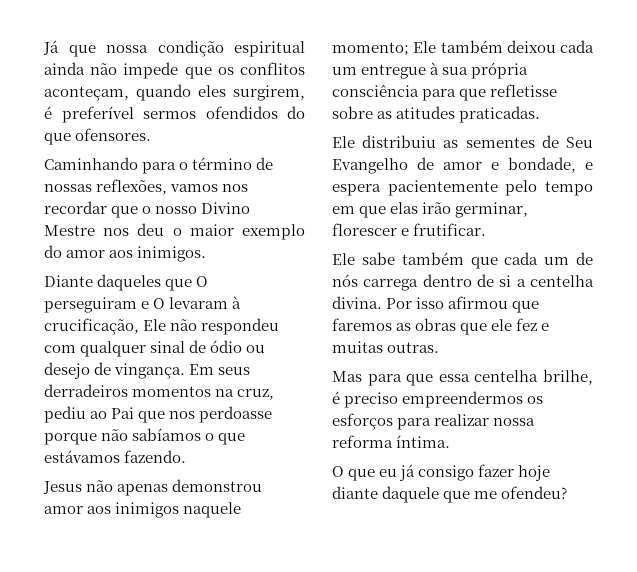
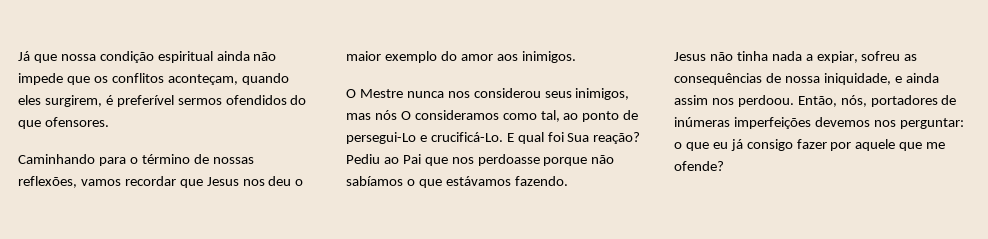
[222,184,249,192] nos -> (121, 182) none
[142,202,251,214] [44,225,95,236] o nosso Divino Mestre -> [206,177,239,186] Jesus
[44,274,209,291] [44,296,242,313] [44,318,280,335] [44,340,266,357] [44,362,251,379] [44,384,275,400] [44,406,86,423] Diante daqueles que O perseguiram e O levaram à crucificação, Ele não respondeu com qualquer sinal de ódio ou desejo de vingança. Em seus derradeiros momentos na cruz, pediu -> [346,88,630,100] [346,110,639,122] [346,132,641,144] [346,154,380,164] O Mestre nunca nos considerou seus inimigos, mas nós O consideramos como tal, ao ponto de persegui-Lo e crucificá-Lo. E qual foi Sua reação? Pediu
[117,479,263,496] [44,502,242,518] [332,40,594,56] [332,62,529,79] [332,84,558,101] [332,106,541,123] [332,135,593,148] [332,157,593,174] [332,180,593,196] [332,202,529,218] [332,223,487,236] [332,252,593,269] [332,274,594,291] [332,296,540,313] [332,318,550,335] [332,341,440,353] [332,369,593,386] [332,391,544,408] [332,413,536,430] [332,435,451,448] [332,466,344,477] apenas demonstrou amor aos inimigos naquele momento; Ele também deixou cada um entregue à sua própria consciência para que refletisse sobre as atitudes praticadas. // Ele distribuiu as sementes de Seu Evangelho de amor e bondade, e espera pacientemente pelo tempo em que elas irão germinar, florescer e frutificar. // Ele sabe também que cada um de nós carrega dentro de si a centelha divina. Por isso afirmou que faremos as obras que ele fez e muitas outras. // Mas para que essa centelha brilhe, é preciso empreendermos os esforços para realizar nossa reforma íntima. // O -> [736,51,918,63] [674,73,939,85] [674,95,957,107] [674,117,964,129] [674,142,682,149] tinha nada a expiar, sofreu as consequências de nossa iniquidade, e ainda assim nos perdoou. Então, nós, portadores de inúmeras imperfeições devemos nos perguntar: o
[518,465,551,481] [332,486,440,503] hoje diante daquele -> [830,139,896,151] por aquele
[501,486,568,499] ofendeu? -> [674,161,724,171] ofende?

